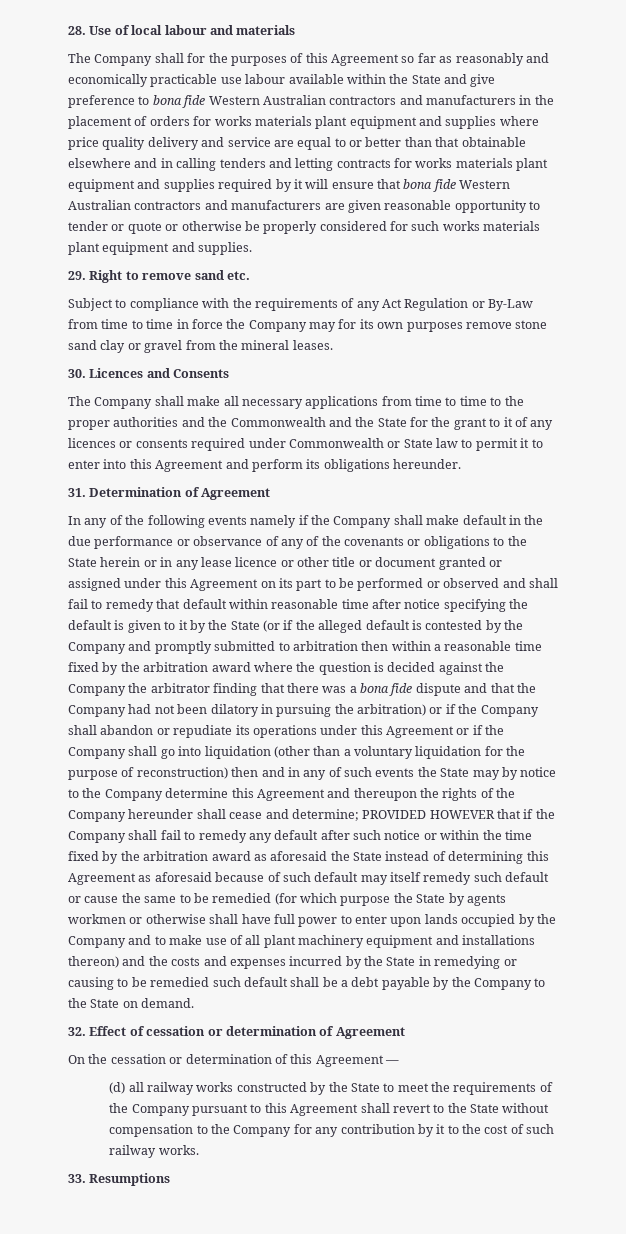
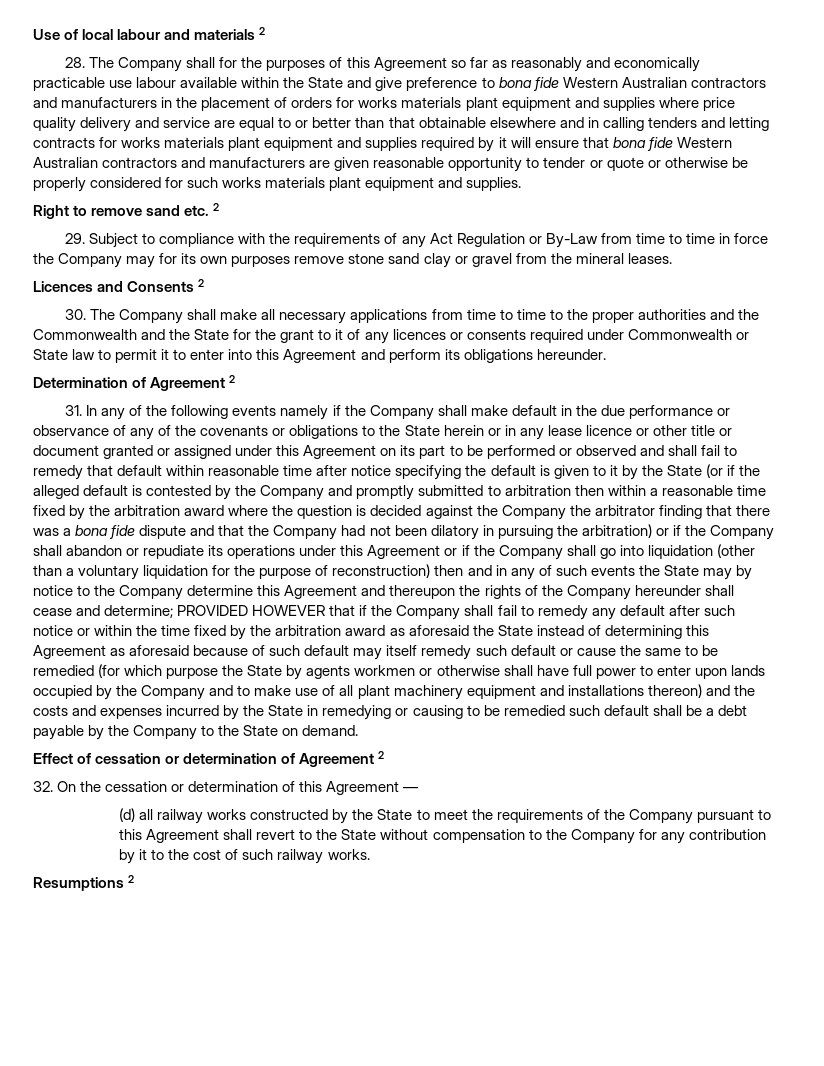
[68,26,86,35] 28. -> (33, 34) none
(296, 30) // -> [259,27,266,35] [65,57,86,68] 2 // 28.
[68,271,86,280] 29. -> (522, 184) none
(250, 275) // -> [213,203,220,211] [65,233,86,244] 2 // 29.
[68,369,86,378] 30. -> (672, 258) none
(230, 373) // -> [198,279,205,287] [65,309,87,320] 2 // 30.
[68,488,86,497] 31. -> (606, 354) none
(271, 494) // -> [229,375,236,383] [65,405,83,416] 2 // 31.
[68,1027,86,1036] 32. -> (359, 730) none
(405, 1033) // -> [378,751,385,759] [33,781,53,792] 2 // 32.
[68,1173,171,1186] 33. Resumptions -> [33,875,135,891] Resumptions 2

